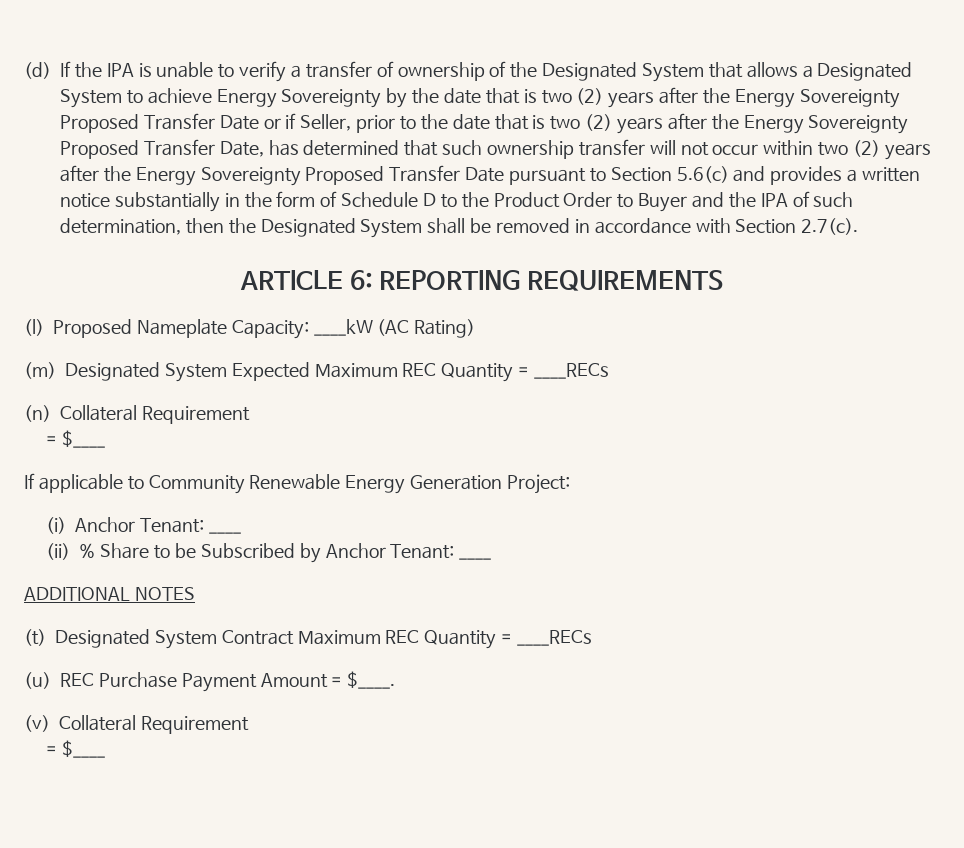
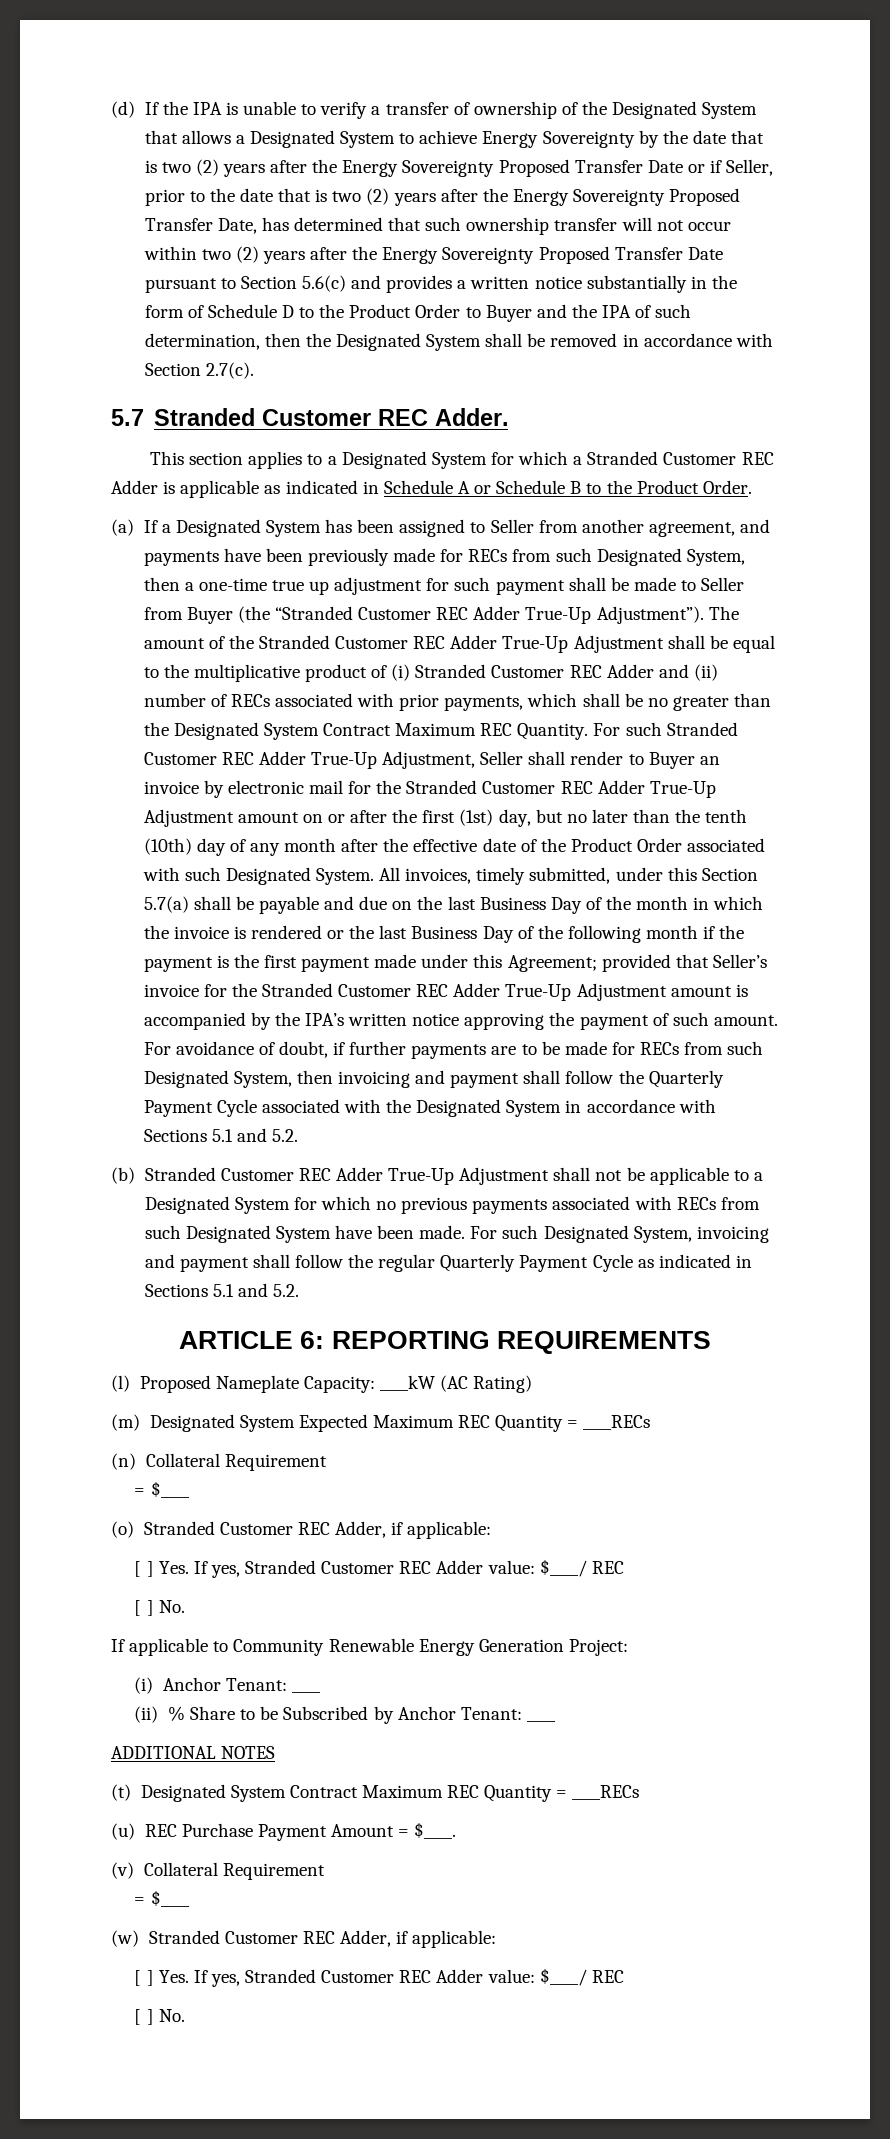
(859, 226) none -> [111,408,509,426] [150,451,774,469] [111,480,752,498] [111,519,771,537] [143,548,745,566] [143,577,745,595] [143,606,739,624] [143,635,775,653] [143,664,718,682] [143,693,772,711] [143,722,738,740] [143,751,720,769] [143,780,716,798] [143,809,748,827] [143,838,766,856] [142,867,758,885] [143,896,764,914] [143,925,745,943] [143,954,767,972] [143,983,748,1001] [143,1012,778,1030] [143,1041,764,1059] [143,1070,724,1088] [143,1099,716,1117] [143,1128,298,1142] [111,1167,763,1185] [144,1196,760,1214] [144,1225,769,1243] [144,1254,752,1272] [144,1283,299,1297] // 5.7 Stranded Customer REC Adder. // This section applies to a Designated System for which a Stranded Customer REC Adder is applicable as indicated in Schedule A or Schedule B to the Product Order. // (a) If a Designated System has been assigned to Seller from another agreement, and payments have been previously made for RECs from such Designated System, then a one-time true up adjustment for such payment shall be made to Seller from Buyer (the “Stranded Customer REC Adder True-Up Adjustment”). The amount of the Stranded Customer REC Adder True-Up Adjustment shall be equal to the multiplicative product of (i) Stranded Customer REC Adder and (ii) number of RECs associated with prior payments, which shall be no greater than the Designated System Contract Maximum REC Quantity. For such Stranded Customer REC Adder True-Up Adjustment, Seller shall render to Buyer an invoice by electronic mail for the Stranded Customer REC Adder True-Up Adjustment amount on or after the first (1st) day, but no later than the tenth (10th) day of any month after the effective date of the Product Order associated with such Designated System. All invoices, timely submitted, under this Section 5.7(a) shall be payable and due on the last Business Day of the month in which the invoice is rendered or the last Business Day of the following month if the payment is the first payment made under this Agreement; provided that Seller’s invoice for the Stranded Customer REC Adder True-Up Adjustment amount is accompanied by the IPA’s written notice approving the payment of such amount. For avoidance of doubt, if further payments are to be made for RECs from such Designated System, then invoicing and payment shall follow the Quarterly Payment Cycle associated with the Designated System in accordance with Sections 5.1 and 5.2. // (b) Stranded Customer REC Adder True-Up Adjustment shall not be applicable to a Designated System for which no previous payments associated with RECs from such Designated System have been made. For such Designated System, invoicing and payment shall follow the regular Quarterly Payment Cycle as indicated in Sections 5.1 and 5.2.
(106, 439) none -> [111,1521,492,1539] [134,1559,624,1578] [134,1600,185,1616] // (o) Stranded Customer REC Adder, if applicable: // [ ] Yes. If yes, Stranded Customer REC Adder value: $____/ REC // [ ] No.
(106, 749) none -> [111,1930,497,1948] [134,1968,624,1987] [134,2009,185,2025] // (w) Stranded Customer REC Adder, if applicable: // [ ] Yes. If yes, Stranded Customer REC Adder value: $____/ REC // [ ] No.

